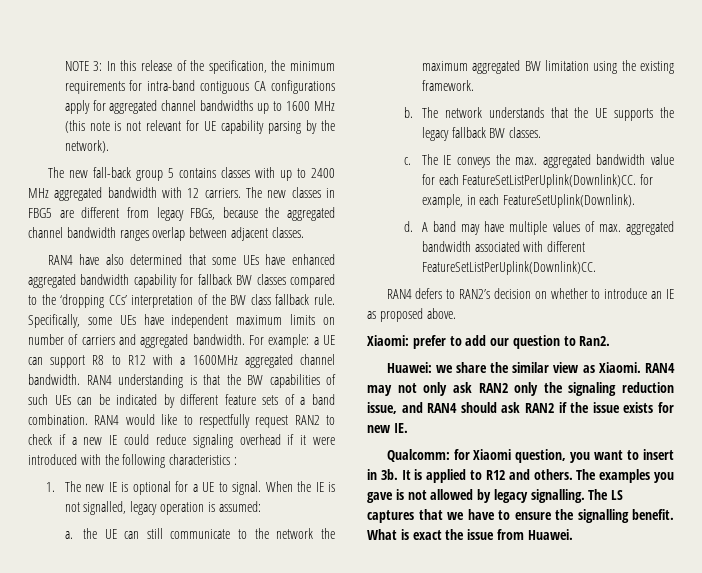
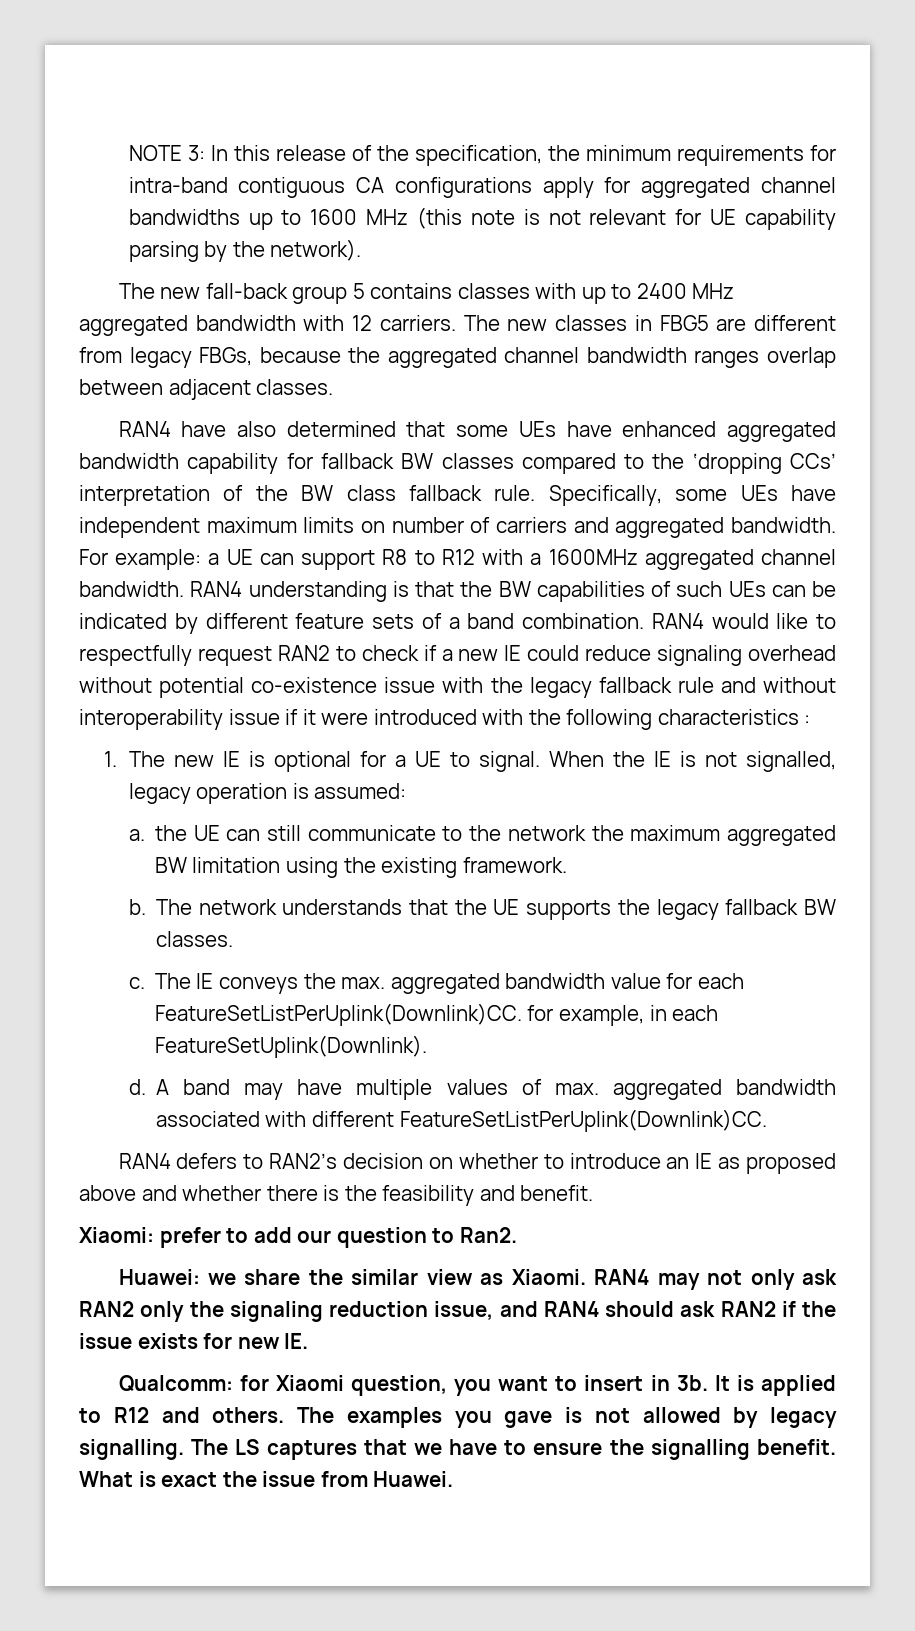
(281, 439) none -> [79,677,837,698] [79,709,280,730] without potential co-existence issue with the legacy fallback rule and without interoperability issue
[426,308,456,319] above. -> [79,1185,594,1206] above and whether there is the feasibility and benefit.

